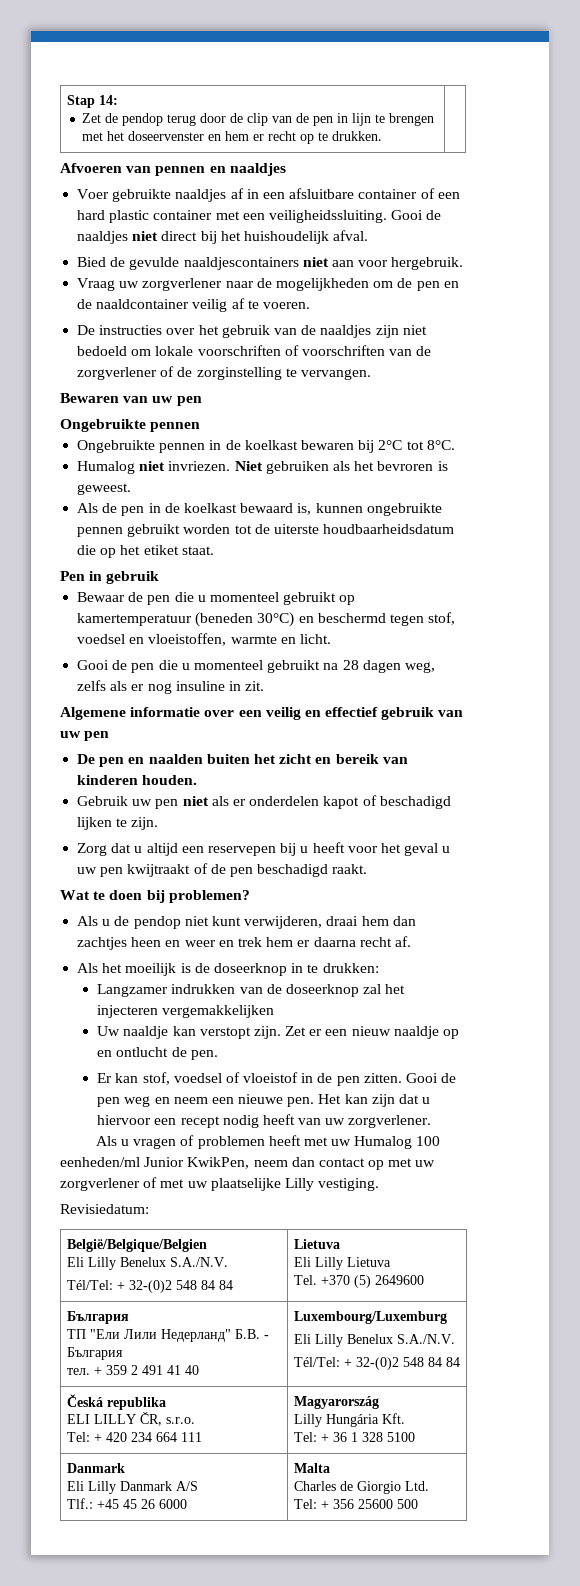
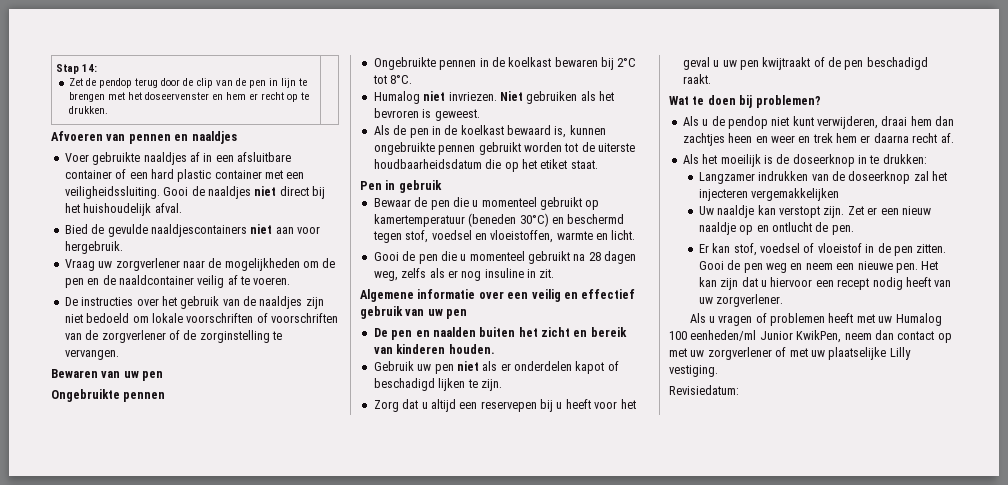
[66,1239,207,1252] [66,1257,228,1270] [66,1280,233,1293] [293,1239,340,1249] [293,1257,391,1270] [293,1275,424,1288] [66,1311,129,1324] [66,1329,269,1342] [66,1347,123,1360] [66,1365,199,1375] [293,1311,447,1324] [293,1334,455,1347] [293,1357,460,1370] [66,1394,166,1410] [66,1412,195,1426] [66,1432,202,1442] [293,1396,379,1409] [293,1413,405,1427] [293,1432,415,1442] [66,1463,125,1473] [66,1481,198,1494] [66,1498,187,1509] [293,1463,330,1473] [293,1481,429,1494] [293,1499,418,1509] // België/Belgique/Belgien // Eli Lilly Benelux S.A./N.V. // Tél/Tel: + 32-(0)2 548 84 84 | Lietuva // Eli Lilly Lietuva // Tel. +370 (5) 2649600 // България // ТП "Ели Лили Недерланд" Б.В. - България // тел. + 359 2 491 41 40 | Luxembourg/Luxemburg // Eli Lilly Benelux S.A./N.V. // Tél/Tel: + 32-(0)2 548 84 84 // Česká republika // ELI LILLY ČR, s.r.o. // Tel: + 420 234 664 111 | Magyarország // Lilly Hungária Kft. // Tel: + 36 1 328 5100 // Danmark // Eli Lilly Danmark A/S // Tlf.: +45 45 26 6000 | Malta // Charles de Giorgio Ltd. // Tel: + 356 25600 500 -> (739, 390) none

